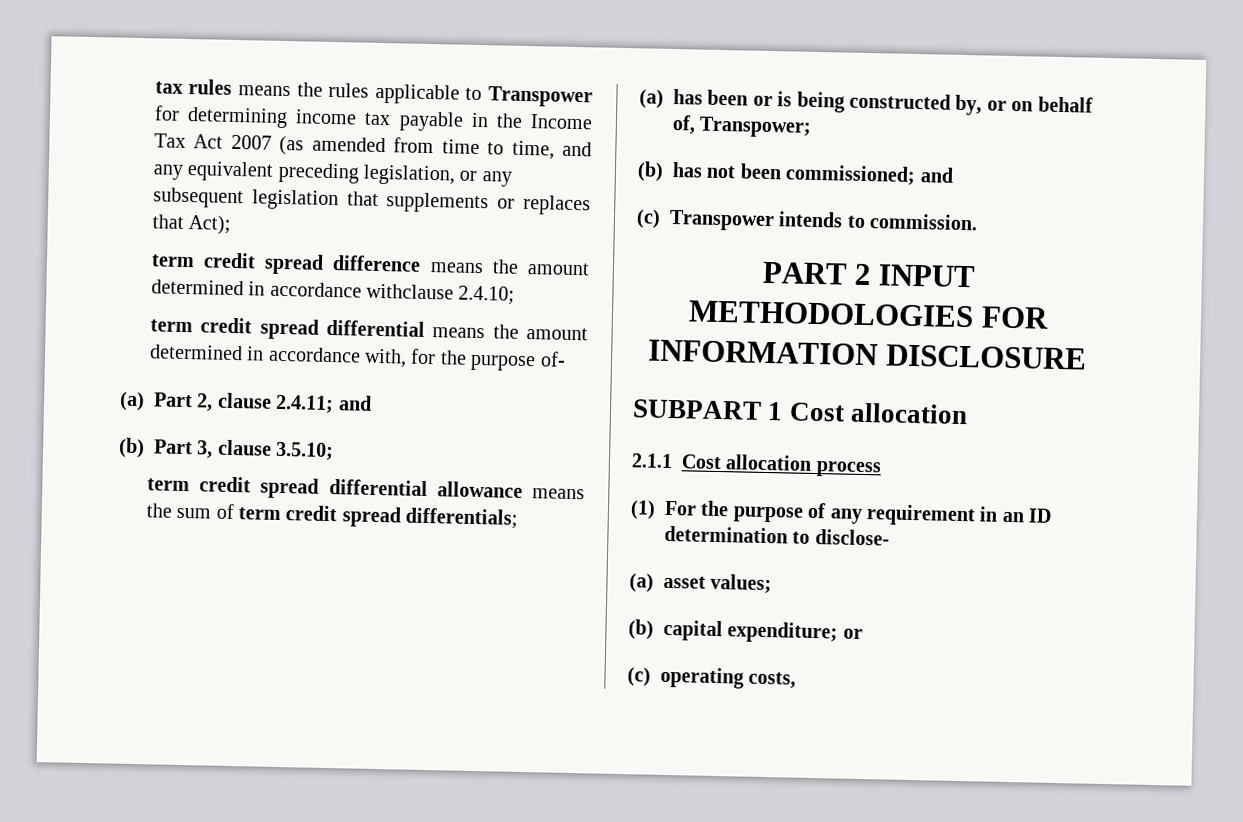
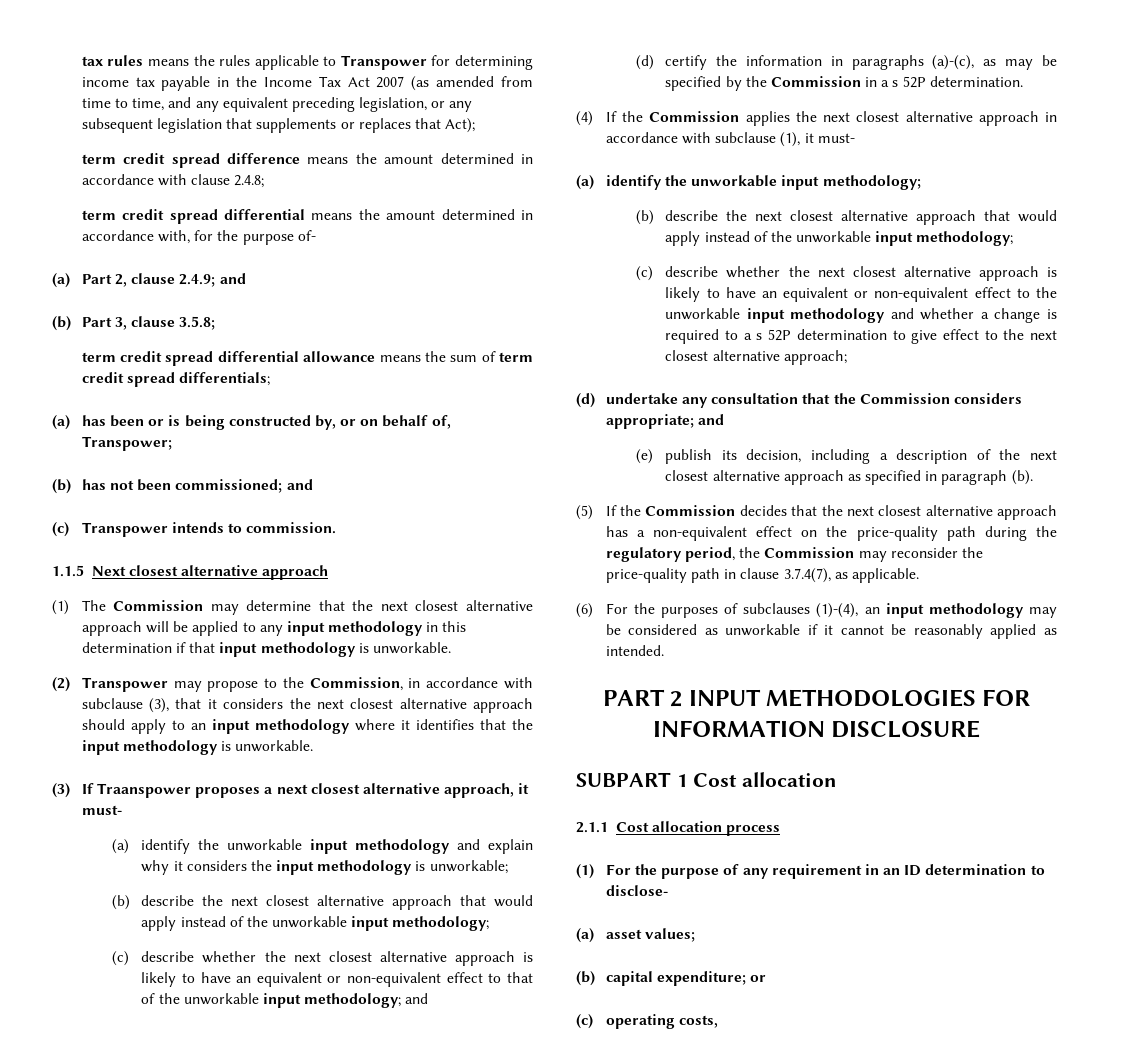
[366,283,516,305] withclause 2.4.10; -> [157,174,265,188] with clause 2.4.8;
[275,394,335,414] 2.4.11; -> [179,274,216,287] 2.4.9;
[275,441,335,461] 3.5.10; -> [179,316,216,330] 3.5.8;
(979, 222) none -> [52,565,329,580] [52,600,533,615] [81,621,467,636] [81,642,451,657] [52,677,533,692] [81,698,534,713] [81,719,533,734] [81,740,314,755] [52,783,530,798] [81,805,122,815] [111,839,533,854] [141,860,508,875] [111,895,533,910] [141,916,490,931] [111,951,534,966] [141,972,533,987] [141,993,429,1008] [635,55,1057,70] [665,76,1023,91] [576,111,1057,126] [605,132,855,147] [576,175,921,190] [635,210,1057,225] [665,231,1014,246] [635,266,1057,281] [665,287,1057,302] [665,308,1058,323] [665,329,1058,344] [665,350,847,365] [576,393,1022,408] [605,414,724,429] [635,449,1057,464] [665,470,1033,485] [576,505,1057,520] [605,526,1057,541] [605,547,983,562] [605,568,919,583] [576,603,1057,618] [605,624,1057,639] [605,645,664,656] // 1.1.5 Next closest alternative approach // (1) The Commission may determine that the next closest alternative approach will be applied to any input methodology in this determination if that input methodology is unworkable. // (2) Transpower may propose to the Commission, in accordance with subclause (3), that it considers the next closest alternative approach should apply to an input methodology where it identifies that the input methodology is unworkable. // (3) If Traanspower proposes a next closest alternative approach, it must- // (a) identify the unworkable input methodology and explain why it considers the input methodology is unworkable; // (b) describe the next closest alternative approach that would apply instead of the unworkable input methodology; // (c) describe whether the next closest alternative approach is likely to have an equivalent or non-equivalent effect to that of the unworkable input methodology; and // (d) certify the information in paragraphs (a)-(c), as may be specified by the Commission in a s 52P determination. // (4) If the Commission applies the next closest alternative approach in accordance with subclause (1), it must- // (a) identify the unworkable input methodology; // (b) describe the next closest alternative approach that would apply instead of the unworkable input methodology; // (c) describe whether the next closest alternative approach is likely to have an equivalent or non-equivalent effect to the unworkable input methodology and whether a change is required to a s 52P determination to give effect to the next closest alternative approach; // (d) undertake any consultation that the Commission considers appropriate; and // (e) publish its decision, including a description of the next closest alternative approach as specified in paragraph (b). // (5) If the Commission decides that the next closest alternative approach has a non-equivalent effect on the price-quality path during the regulatory period, the Commission may reconsider the price-quality path in clause 3.7.4(7), as applicable. // (6) For the purposes of subclauses (1)-(4), an input methodology may be considered as unworkable if it cannot be reasonably applied as intended.

